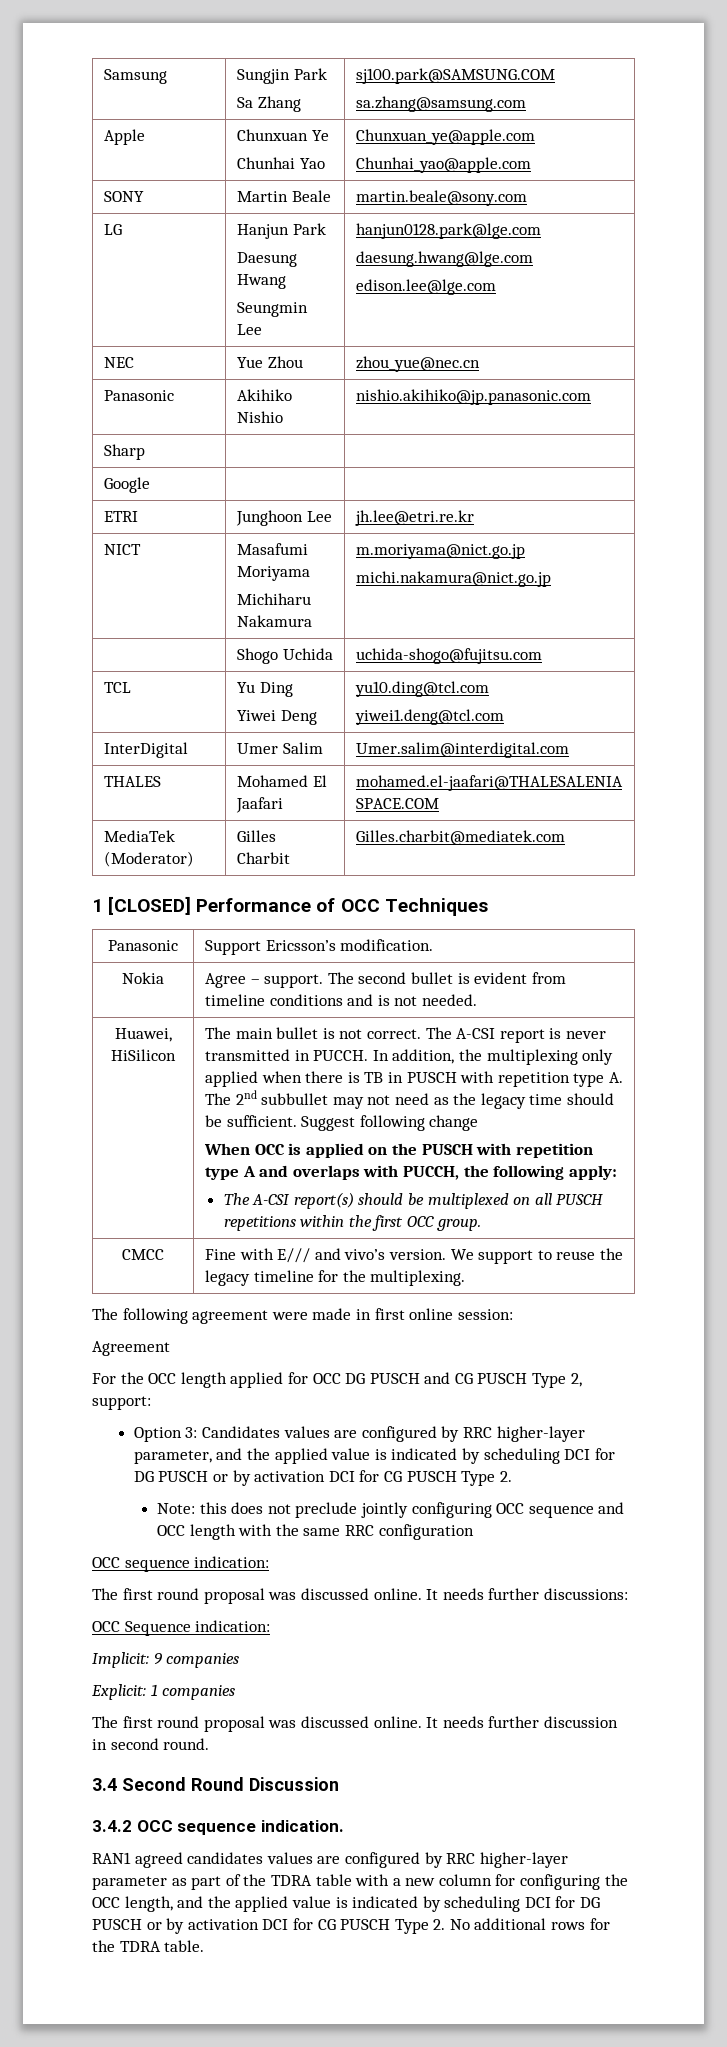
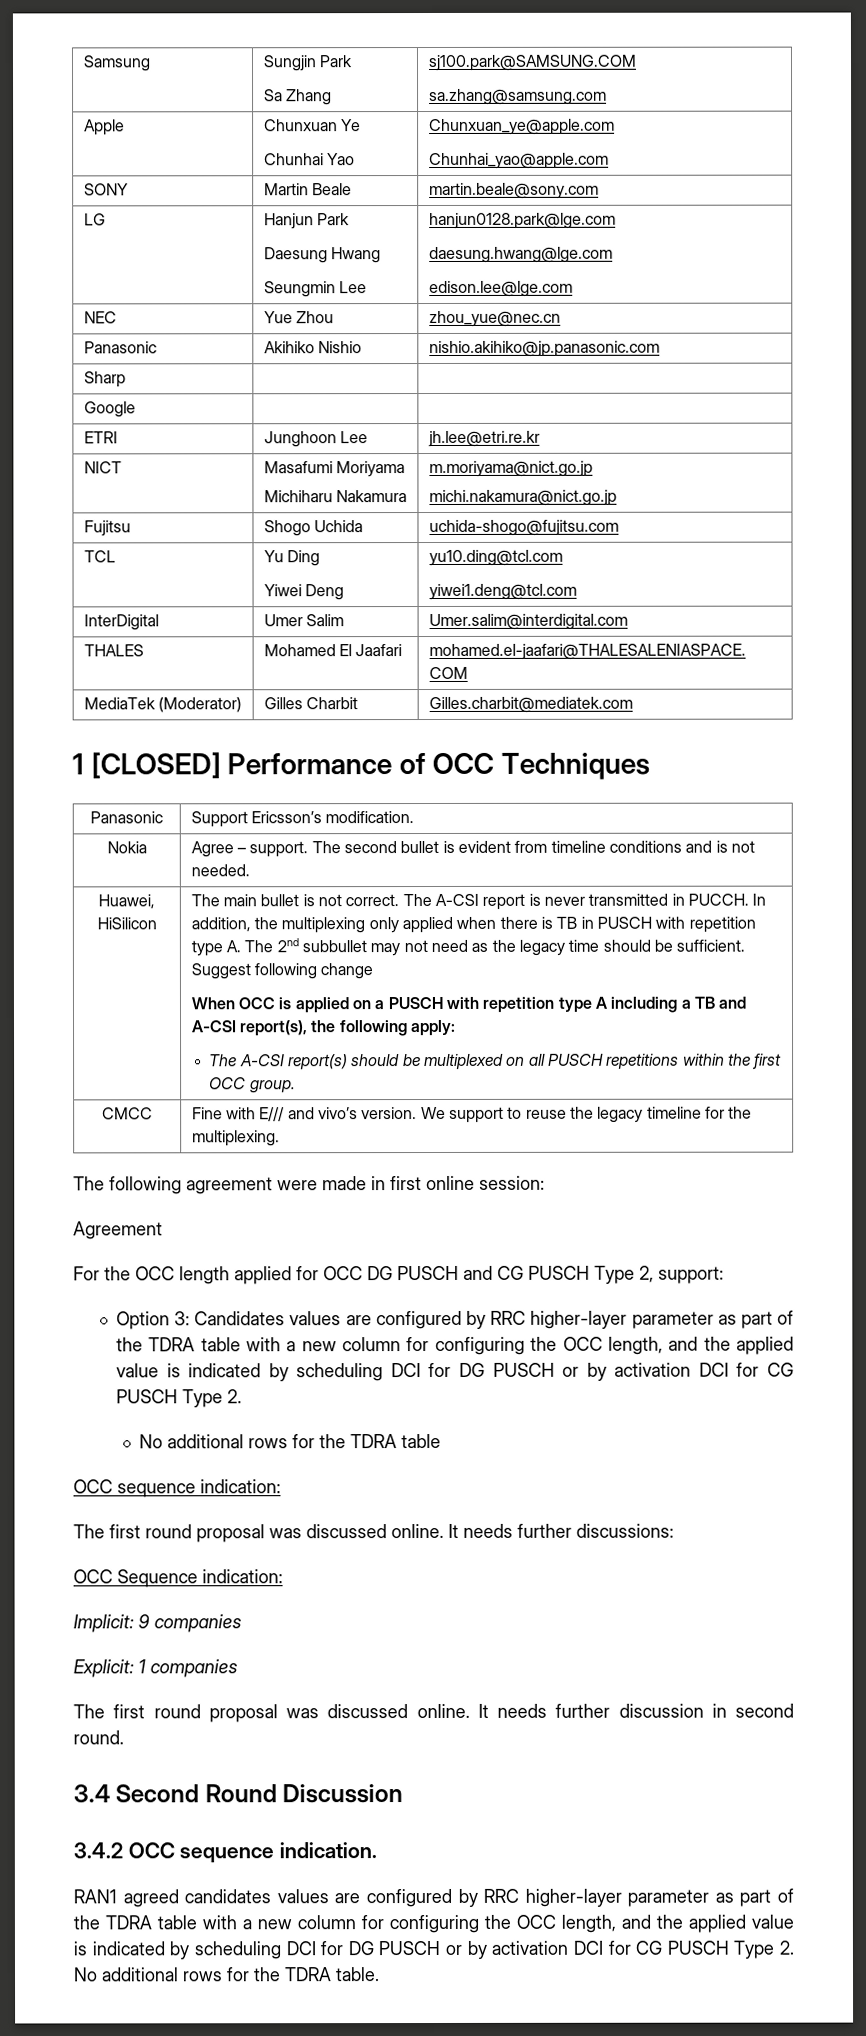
(552, 579) none -> [83,520,131,537] Fujitsu
[391,1143,417,1155] the -> [374,1000,385,1010] a
[259,1165,459,1180] and overlaps with PUCCH, -> [610,996,747,1013] [191,1020,309,1037] including a TB and A-CSI report(s),
[133,1450,212,1464] parameter, -> [631,1310,795,1329] [115,1336,663,1355] parameter as part of the TDRA table with a new column for configuring the OCC length,
[157,1502,625,1518] [157,1524,474,1540] Note: this does not preclude jointly configuring OCC sequence and OCC length with the same RRC configuration -> [139,1433,442,1449] No additional rows for the TDRA table

